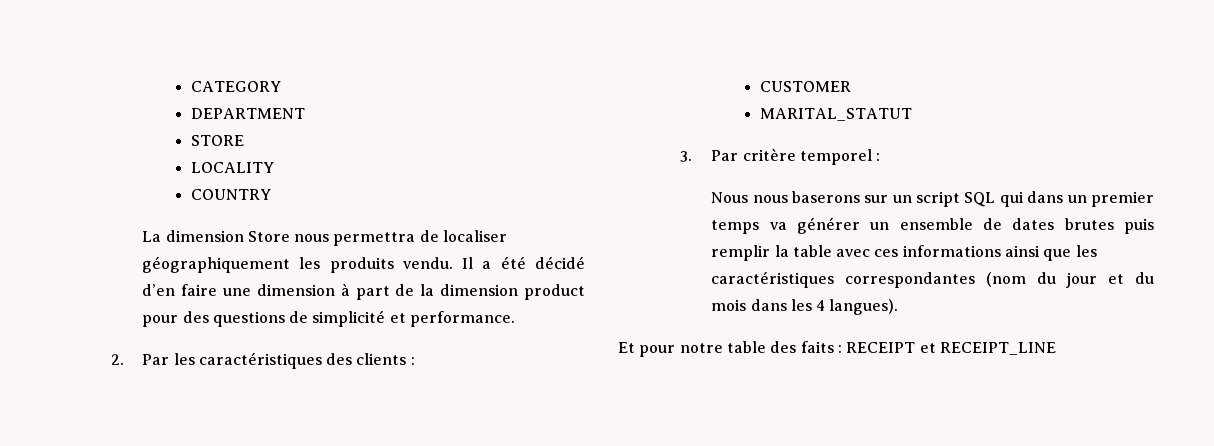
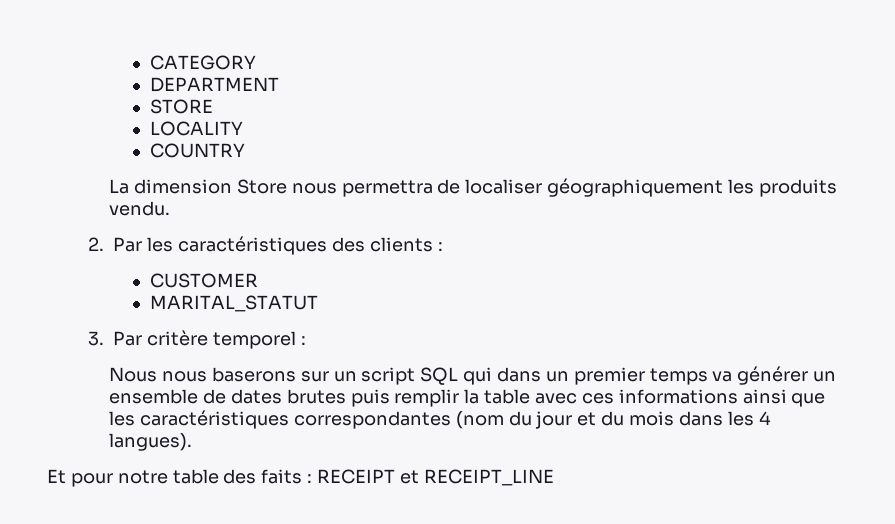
[462,256,585,269] [142,283,585,300] [142,310,516,327] Il a été décidé d’en faire une dimension à part de la dimension product pour des questions de simplicité et performance. -> (171, 208) none

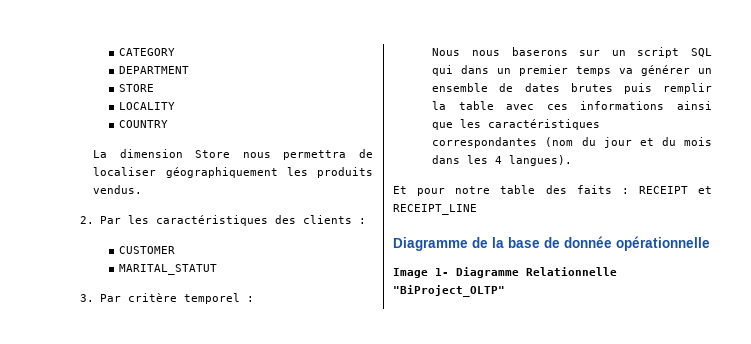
[109,201,171,216] vendu. -> [93,185,143,194] vendus.
(554, 477) none -> [393,236,710,251] [393,267,617,278] [393,285,505,297] // Diagramme de la base de donnée opérationnelle // Image 1- Diagramme Relationnelle "BiProject_OLTP"

